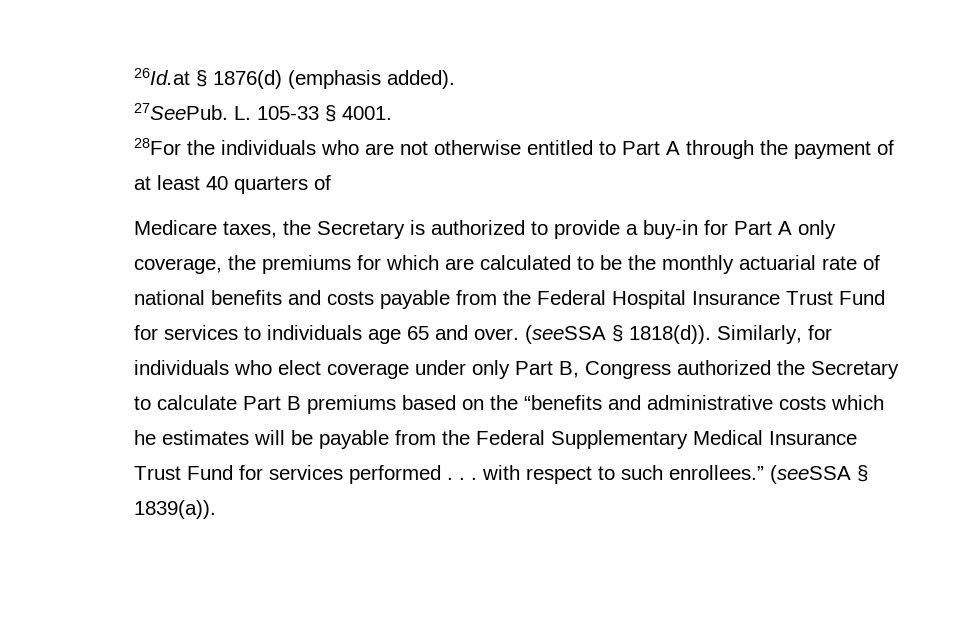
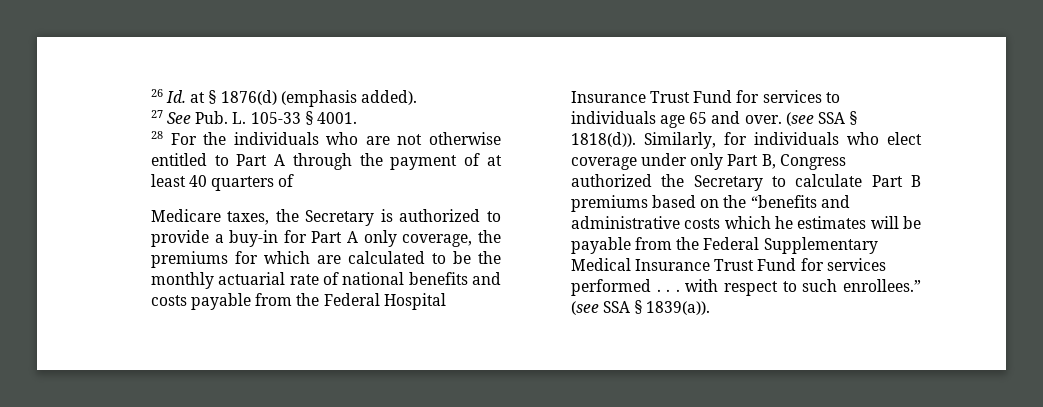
[133,68,190,85] 26Id.at -> [150,89,206,103] 26 Id. at
[133,103,228,120] 27SeePub. -> [150,110,229,124] 27 See Pub.
[133,138,181,155] 28For -> [150,131,197,145] 28 For
[524,325,606,344] (seeSSA -> [785,112,846,126] (see SSA
[769,465,851,484] (seeSSA -> [570,301,631,315] (see SSA

